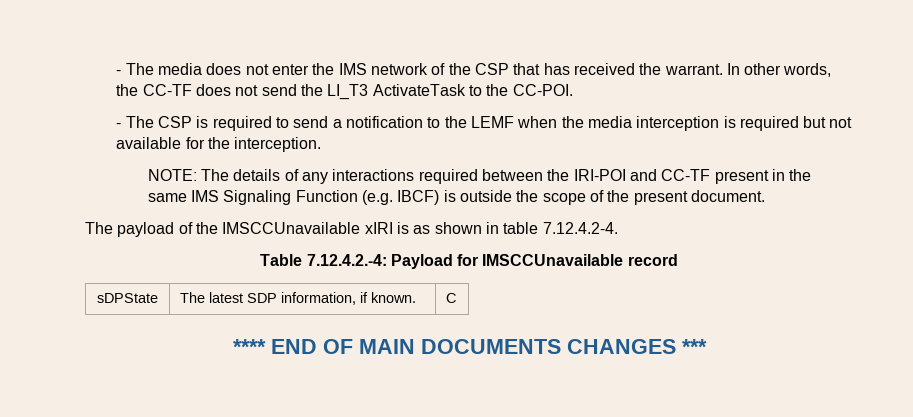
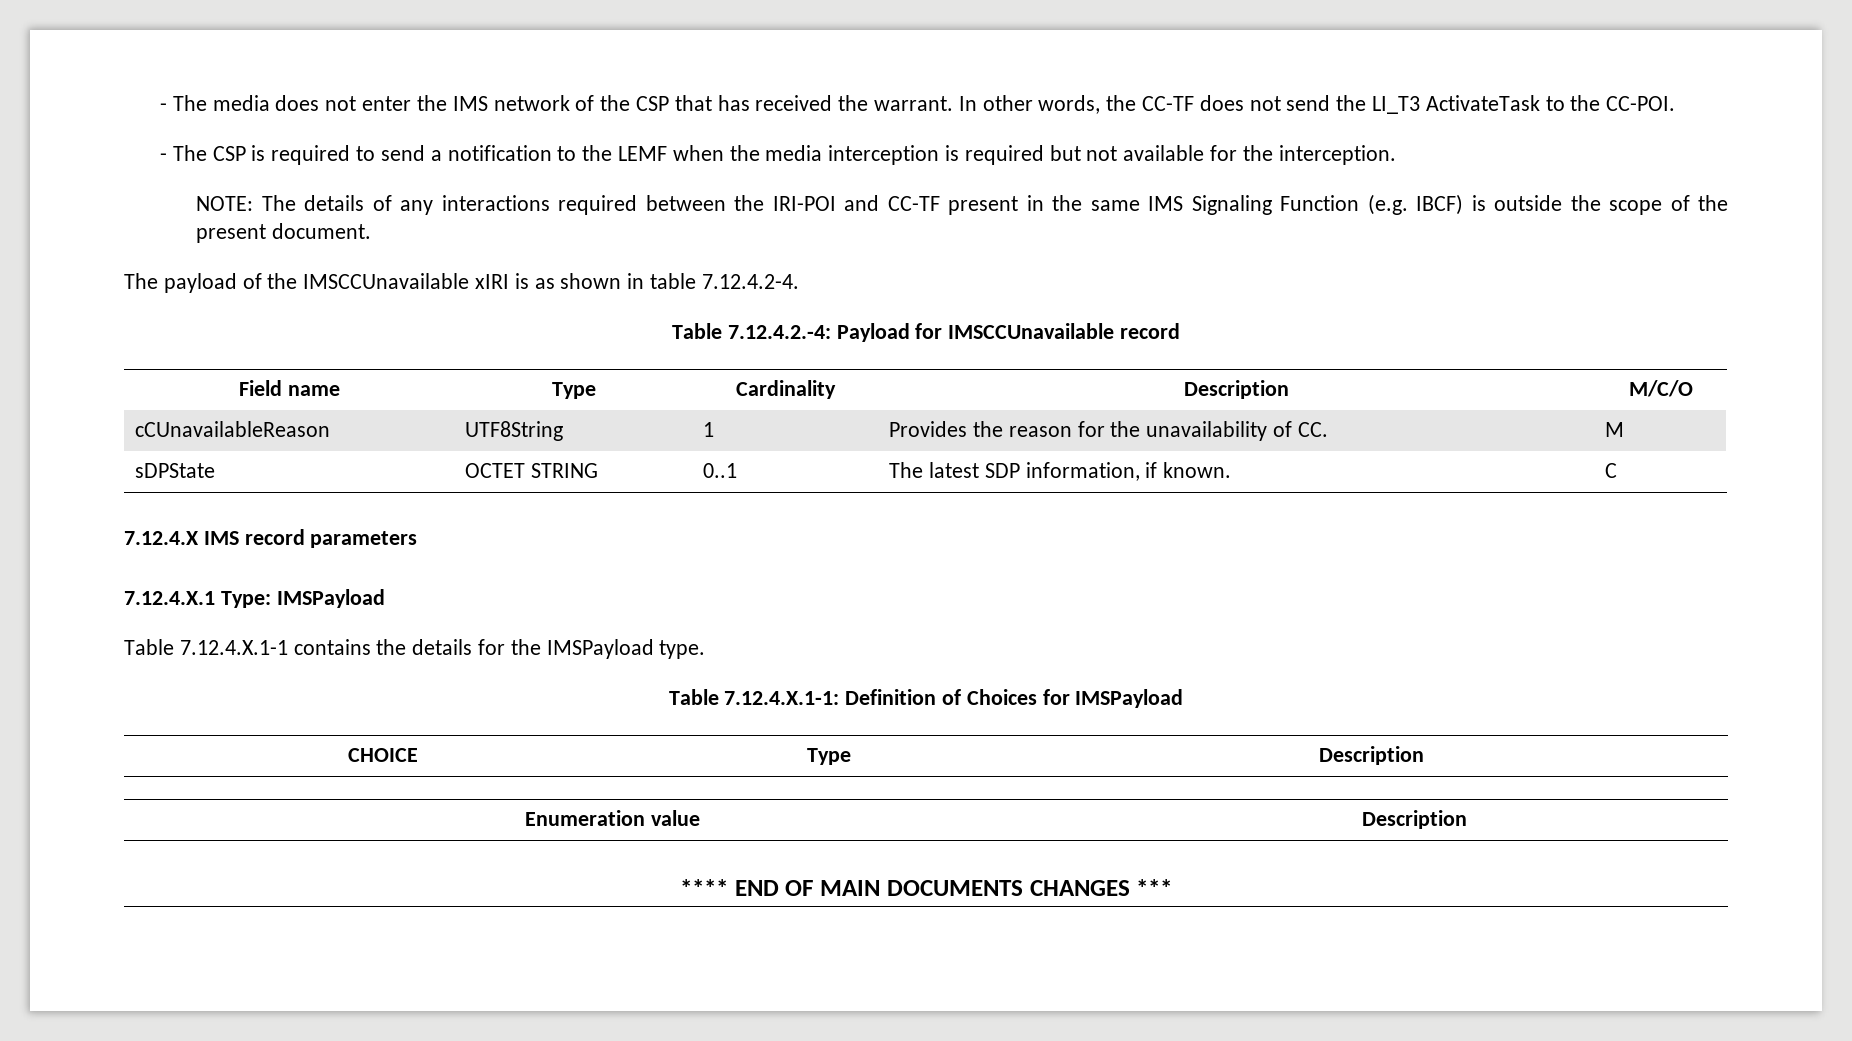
[97,293,158,303] sDPState -> [239,380,340,396] [551,382,596,399] [736,380,836,399] [1184,380,1289,399] [1628,380,1693,397] [135,421,331,437] [465,421,564,441] [703,422,715,437] [889,421,1328,441] [1605,422,1625,437] [135,463,216,478] [465,463,598,478] [703,463,738,478] Field name | Type | Cardinality | Description | M/C/O // cCUnavailableReason | UTF8String | 1 | Provides the reason for the unavailability of CC. | M // sDPState | OCTET STRING | 0..1
(457, 298) none -> [124,529,418,548] [124,589,385,608] [124,639,706,659] [668,689,1184,708] [348,748,418,762] [806,748,851,765] [1319,746,1424,765] [525,810,700,826] [1361,810,1467,829] // 7.12.4.X IMS record parameters // 7.12.4.X.1 Type: IMSPayload // Table 7.12.4.X.1-1 contains the details for the IMSPayload type. // Table 7.12.4.X.1-1: Definition of Choices for IMSPayload // CHOICE | Type | Description // Enumeration value | Description

